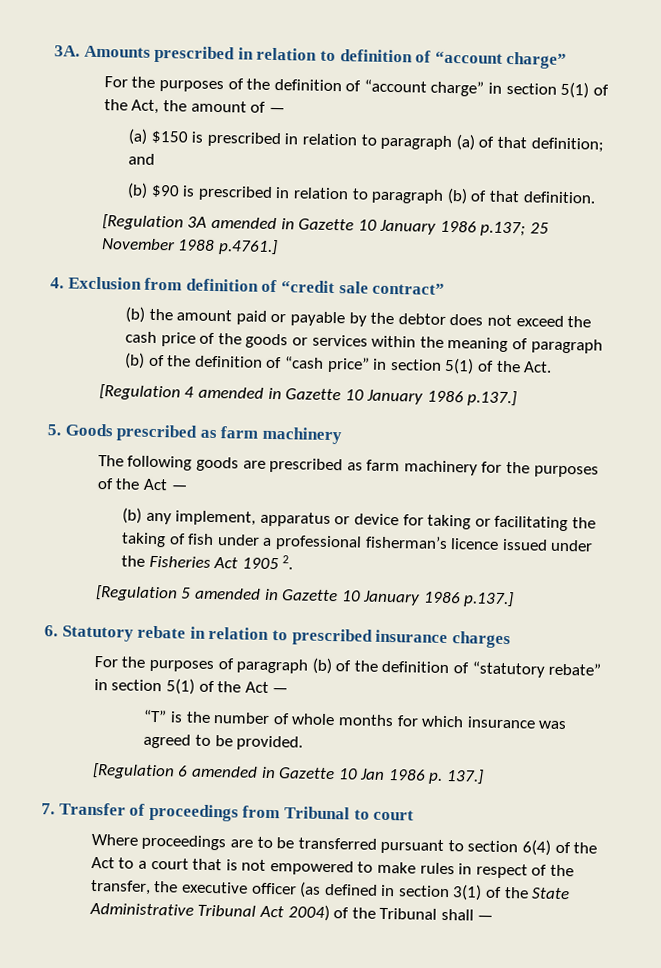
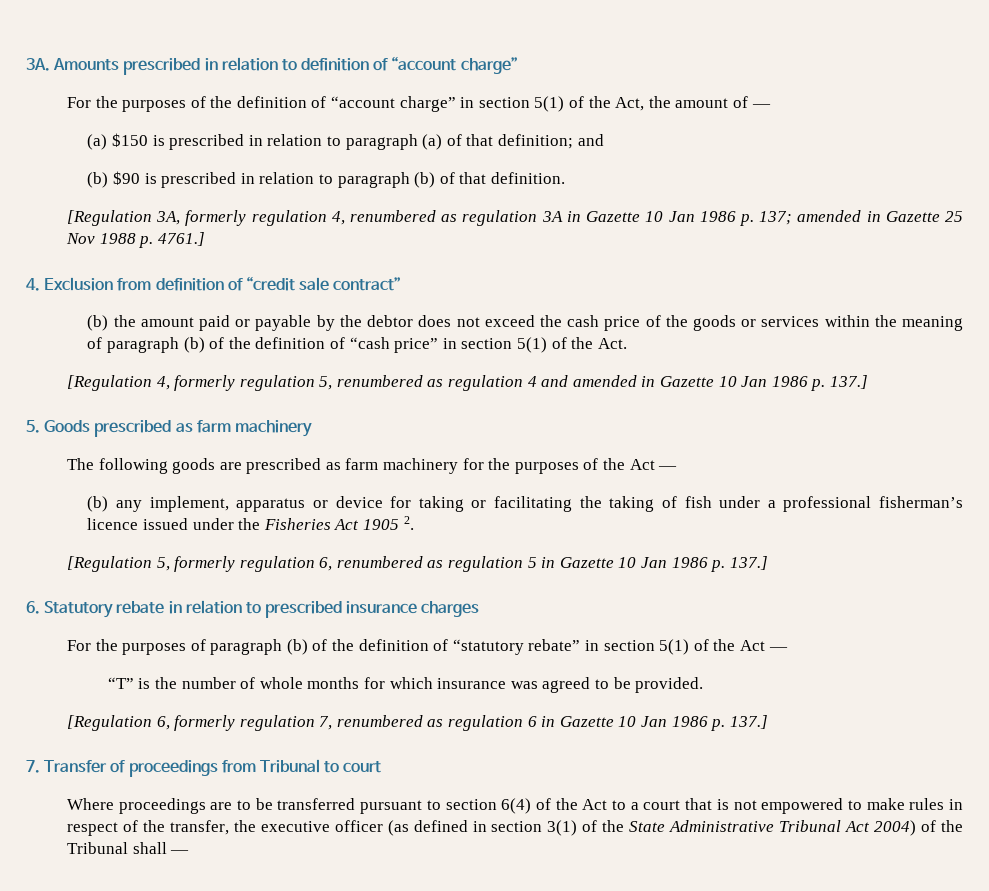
[187,216,550,237] [100,238,278,256] 3A amended in Gazette 10 January 1986 p.137; 25 November 1988 p.4761.] -> [156,210,964,226] [65,232,205,248] 3A, formerly regulation 4, renumbered as regulation 3A in Gazette 10 Jan 1986 p. 137; amended in Gazette 25 Nov 1988 p. 4761.]
[184,386,518,407] 4 amended in Gazette 10 January 1986 p.137.] -> [156,375,868,391] 4, formerly regulation 5, renumbered as regulation 4 and amended in Gazette 10 Jan 1986 p. 137.]
[181,587,515,608] 5 amended in Gazette 10 January 1986 p.137.] -> [156,556,768,572] 5, formerly regulation 6, renumbered as regulation 5 in Gazette 10 Jan 1986 p. 137.]
[177,765,258,778] 6 amended -> [156,715,537,731] 6, formerly regulation 7, renumbered as regulation 6

